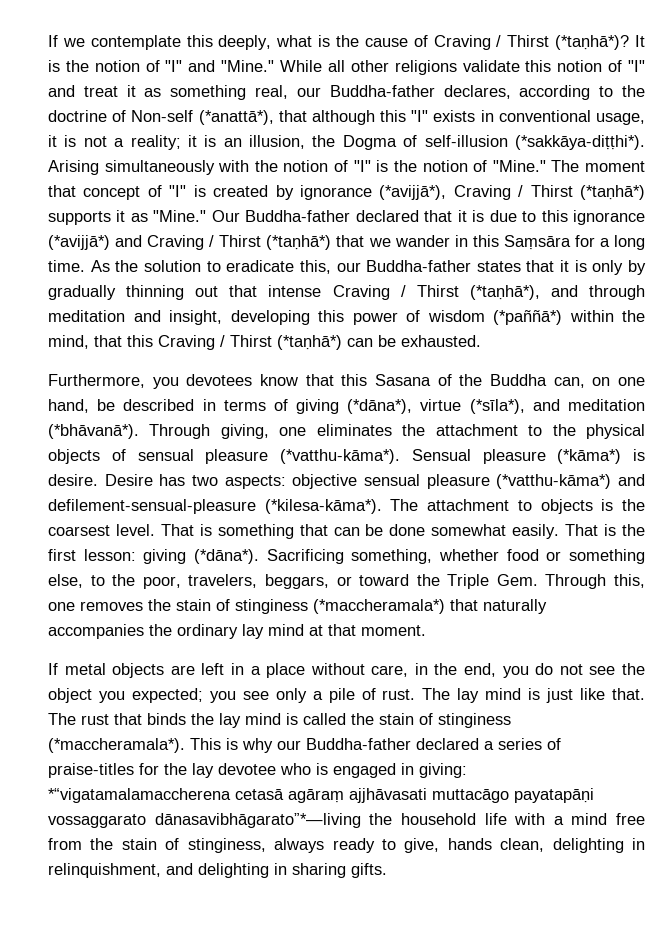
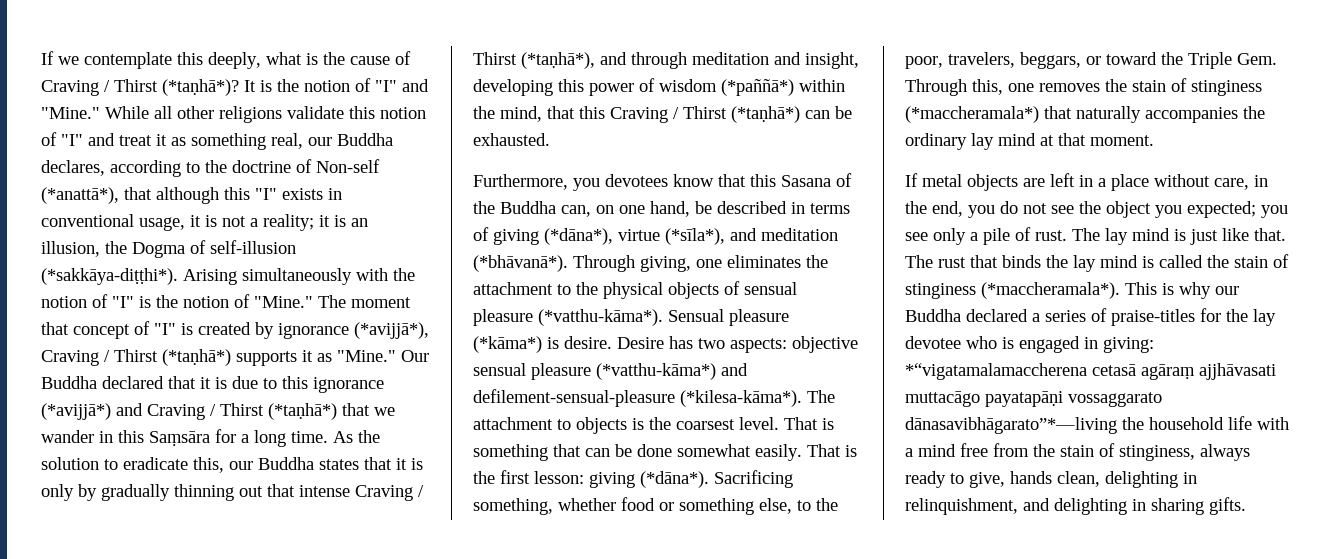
[329,85,435,97] Buddha-father -> [337,133,393,146] Buddha
[245,210,351,222] Buddha-father -> [41,376,97,389] Buddha
[366,260,472,272] Buddha-father -> [258,457,314,470] Buddha
[306,738,411,750] Buddha-father -> [905,309,961,322] Buddha

